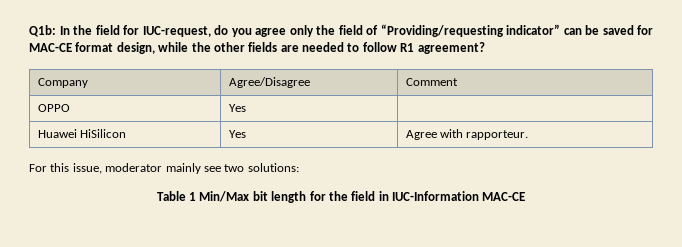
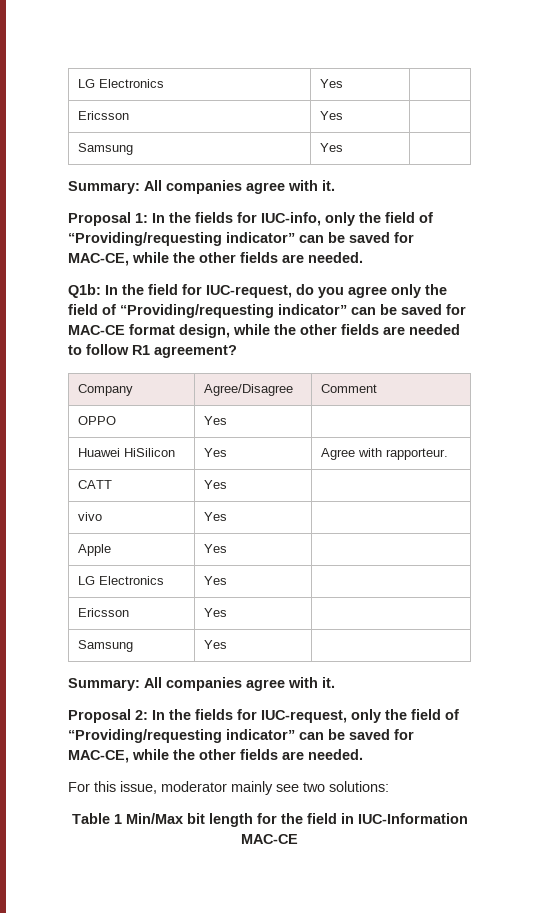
(29, 31) none -> [77,79,164,88] [319,79,343,88] [77,111,129,120] [319,111,343,120] [77,143,133,155] [319,143,343,152] [68,180,335,194] [68,212,433,226] [68,232,414,246] [68,252,363,266] LG Electronics | Yes | // Ericsson | Yes | // Samsung | Yes | // Summary: All companies agree with it. // Proposal 1: In the fields for IUC-info, only the field of “Providing/requesting indicator” can be saved for MAC-CE, while the other fields are needed. //
(529, 135) none -> [77,480,112,489] [203,480,227,489] [77,512,102,521] [203,512,227,521] [77,544,111,556] [203,544,227,553] [77,576,164,585] [203,576,227,585] [77,608,129,617] [203,608,227,617] [77,640,133,652] [203,640,227,649] [68,677,335,691] [68,709,459,723] [68,729,414,743] [68,749,363,763] // CATT | Yes | // vivo | Yes | // Apple | Yes | // LG Electronics | Yes | // Ericsson | Yes | // Samsung | Yes | // Summary: All companies agree with it. // Proposal 2: In the fields for IUC-request, only the field of “Providing/requesting indicator” can be saved for MAC-CE, while the other fields are needed.

